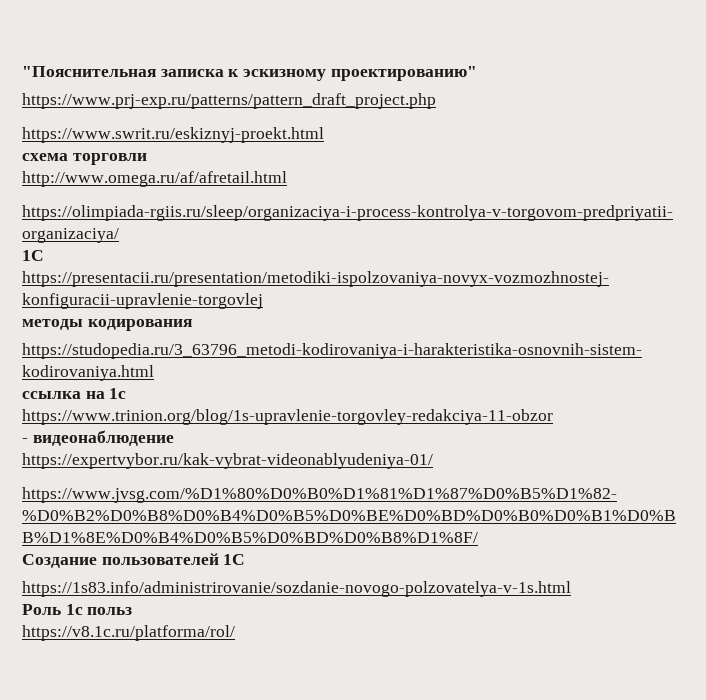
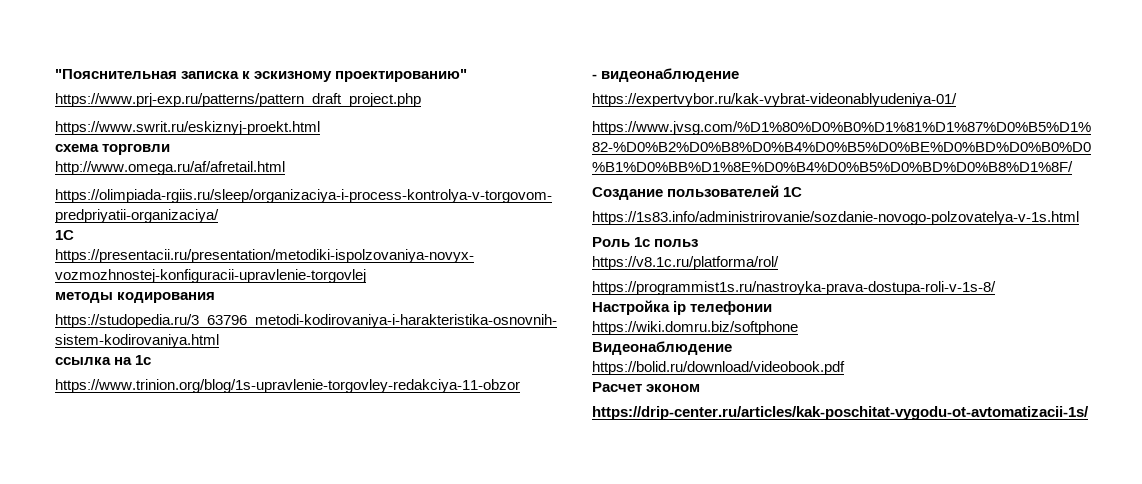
(235, 633) none -> [592,281,996,295] [592,300,773,315] [592,321,798,335] [592,341,732,355] [592,361,845,375] [592,382,701,392] [592,406,1089,420] // https://programmist1s.ru/nastroyka-prava-dostupa-roli-v-1s-8/ // Настройка ip телефонии // https://wiki.domru.biz/softphone // Видеонаблюдение // https://bolid.ru/download/videobook.pdf // Расчет эконом // https://drip-center.ru/articles/kak-poschitat-vygodu-ot-avtomatizacii-1s/

